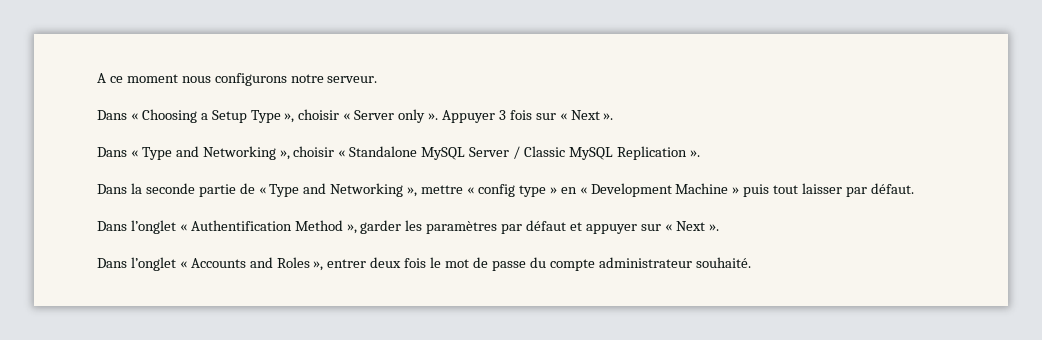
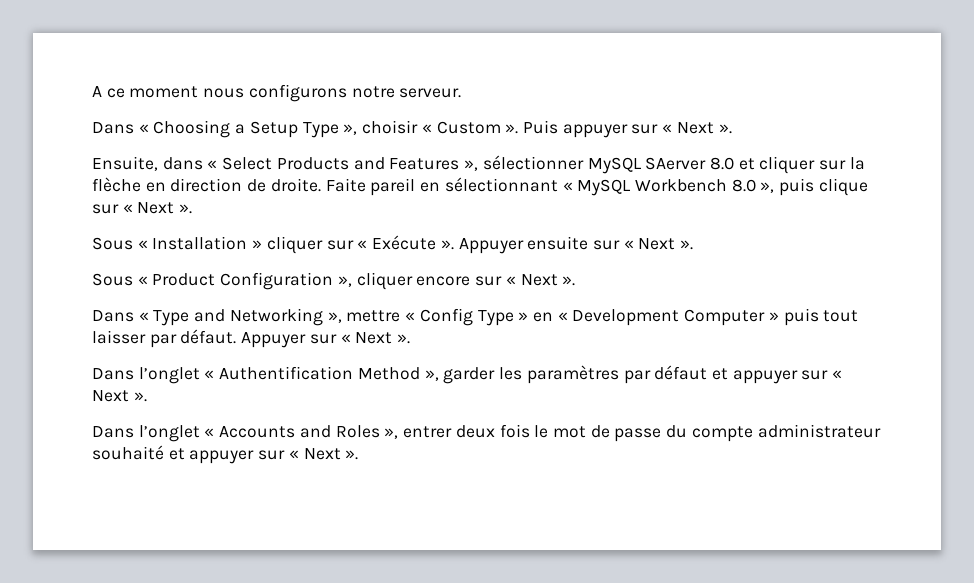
[354,109,532,123] Server only ». Appuyer 3 fois -> [436,120,732,138] [92,155,865,174] [92,177,868,196] [92,202,193,214] [92,235,694,254] [92,272,471,290] Custom ». Puis appuyer sur « Next ». // Ensuite, dans « Select Products and Features », sélectionner MySQL SAerver 8.0 et cliquer sur la flèche en direction de droite. Faite pareil en sélectionnant « MySQL Workbench 8.0 », puis clique sur « Next ». // Sous « Installation » cliquer sur « Exécute ». Appuyer ensuite sur « Next ». // Sous « Product Configuration », cliquer encore
[293,146,700,160] [97,183,546,197] choisir « Standalone MySQL Server / Classic MySQL Replication ». // Dans la seconde partie de « Type and Networking », mettre « config type -> [346,308,514,326] mettre « Config Type
[675,183,729,194] Machine -> [684,309,766,326] Computer
(914, 188) none -> [241,332,411,348] Appuyer sur « Next ».
[695,257,751,268] souhaité. -> [92,445,359,464] souhaité et appuyer sur « Next ».

